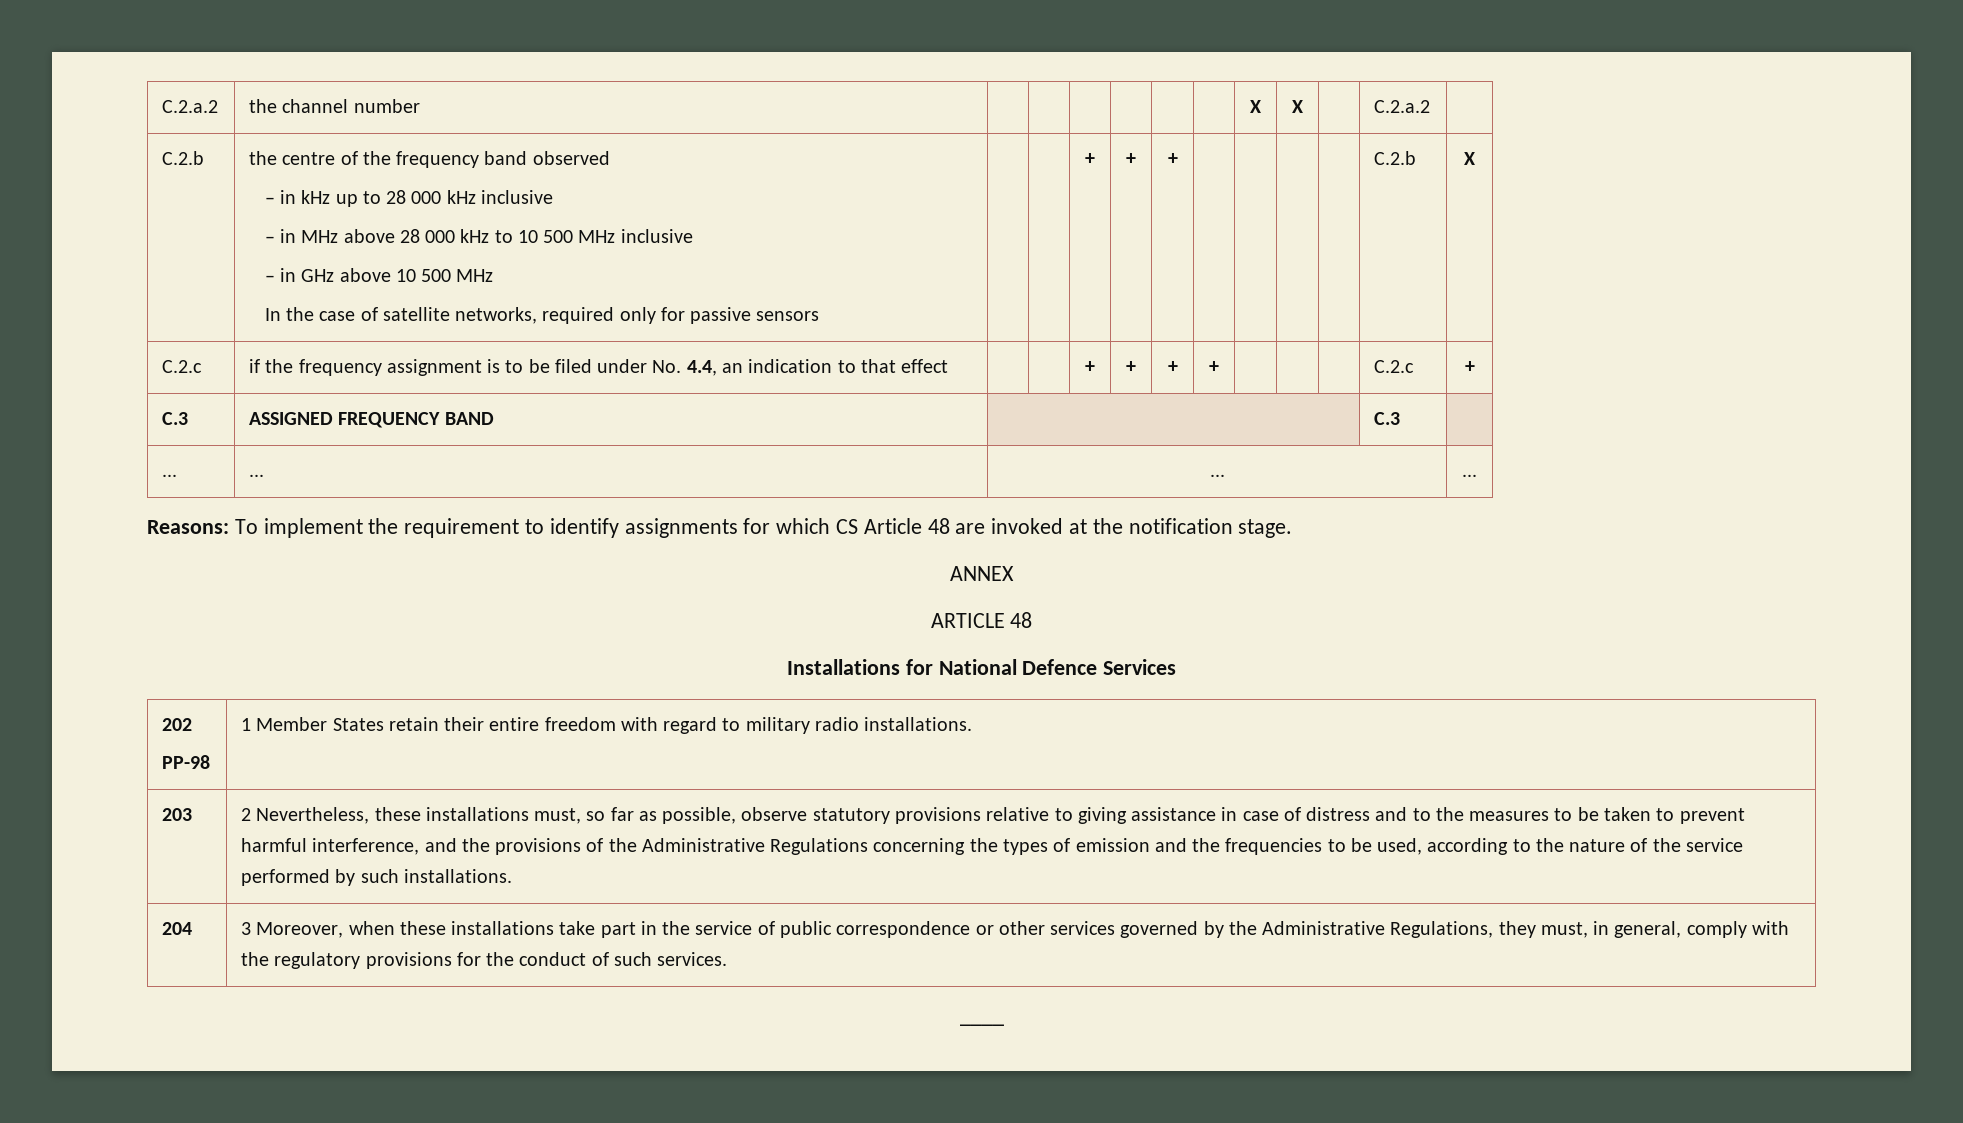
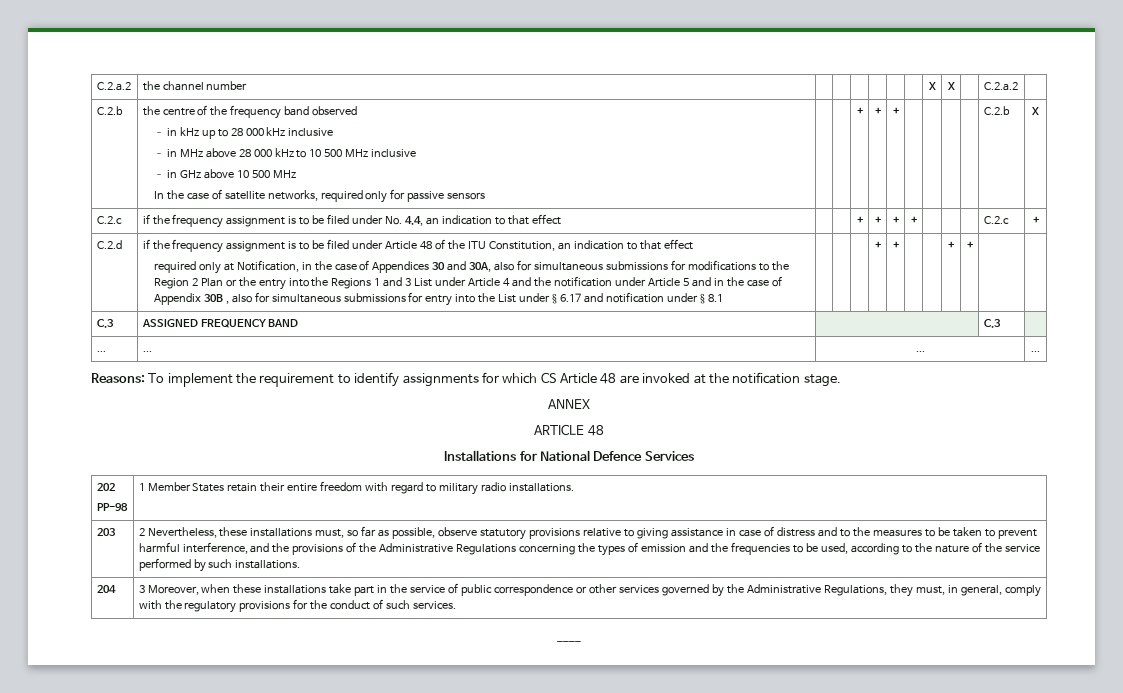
(1475, 367) none -> [96,240,122,249] [142,239,693,253] [153,260,790,274] [153,276,782,290] [153,292,724,306] [874,241,881,249] [892,241,899,249] [948,241,954,249] [966,241,973,249] // C.2.d | if the frequency assignment is to be filed under Article 48 of the ITU Constitution, an indication to that effect // required only at Notification, in the case of Appendices 30 and 30A, also for simultaneous submissions for modifications to the Region 2 Plan or the entry into the Regions 1 and 3 List under Article 4 and the notification under Article 5 and in the case of Appendix 30B , also for simultaneous submissions for entry into the List under § 6.17 and notification under § 8.1 | | | | + | + | | | + | + | |

